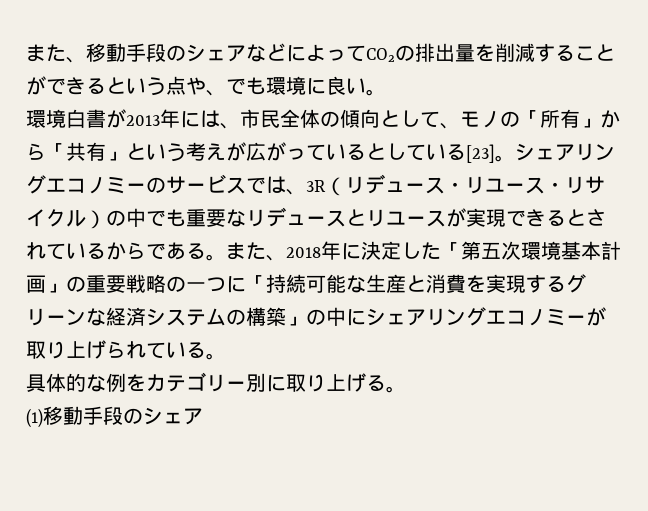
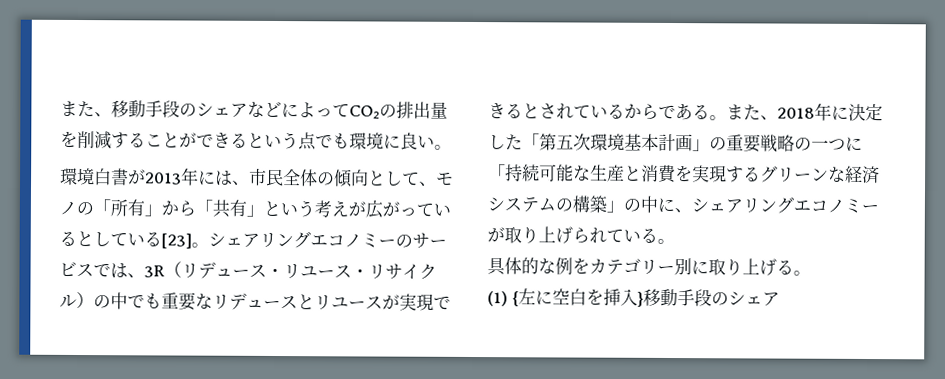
[186,77,226,96] や、 -> (317, 141) none
(366, 317) none -> [674,208,692,214] 、
(43, 418) none -> [511,288,644,307] {左に空白を挿入}

